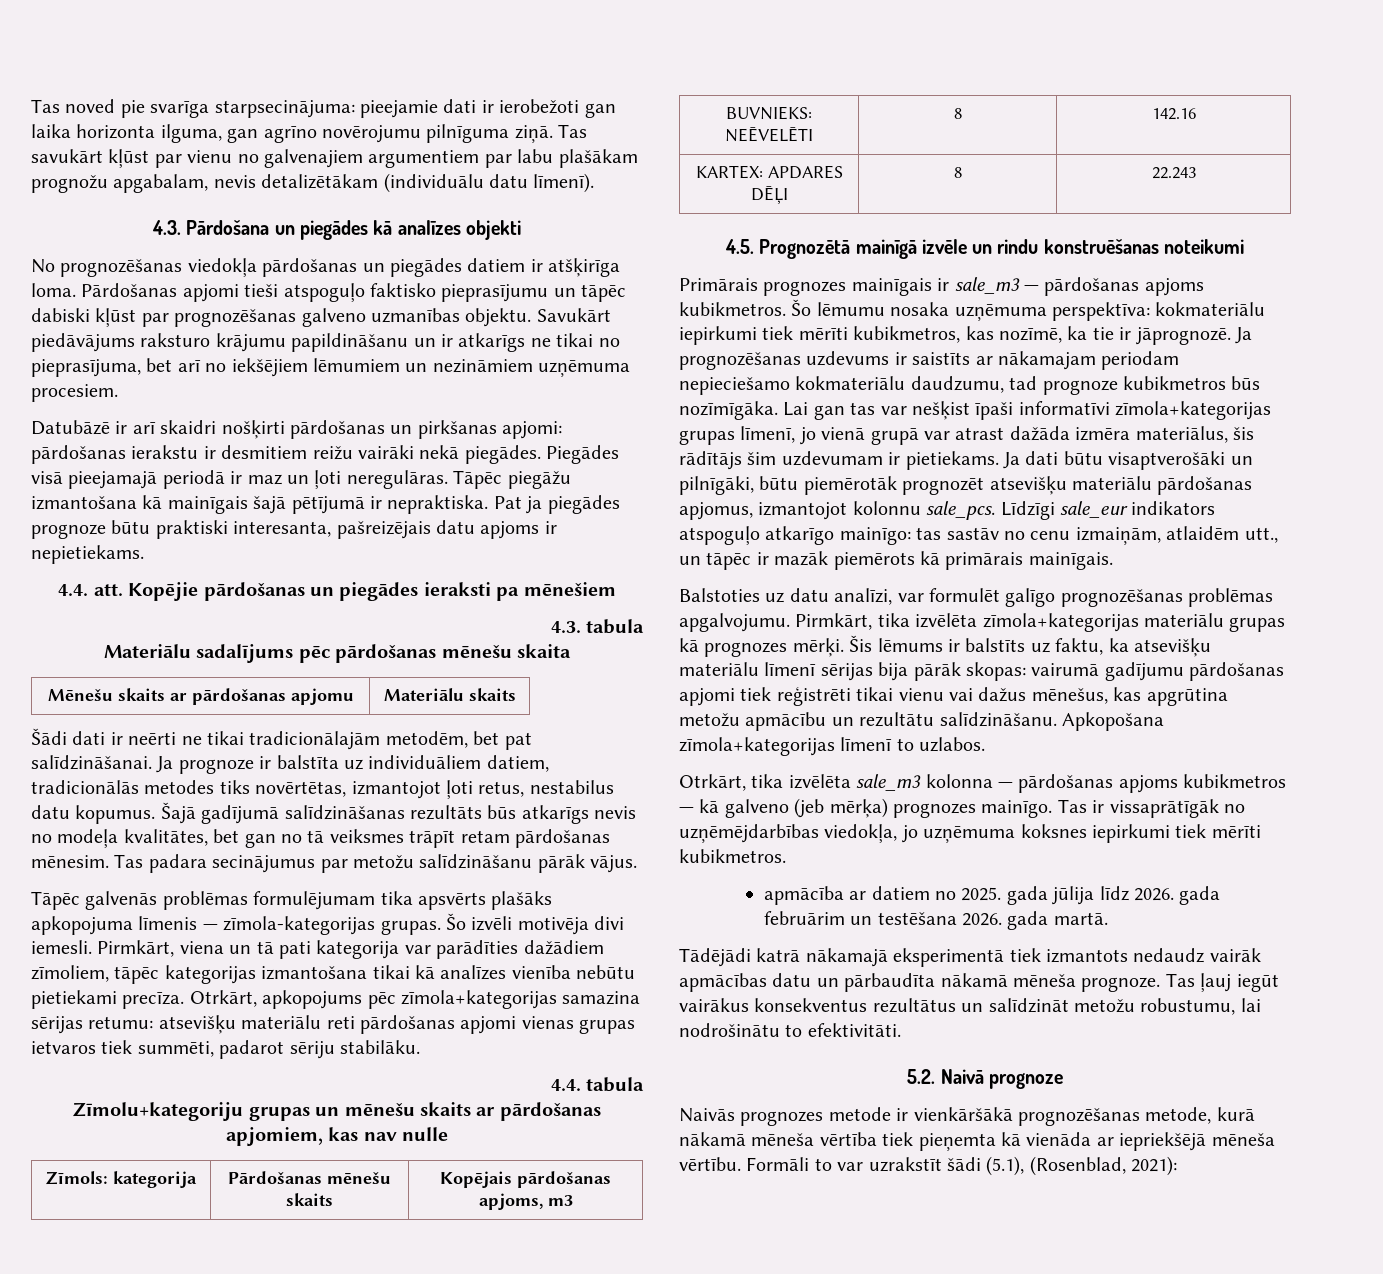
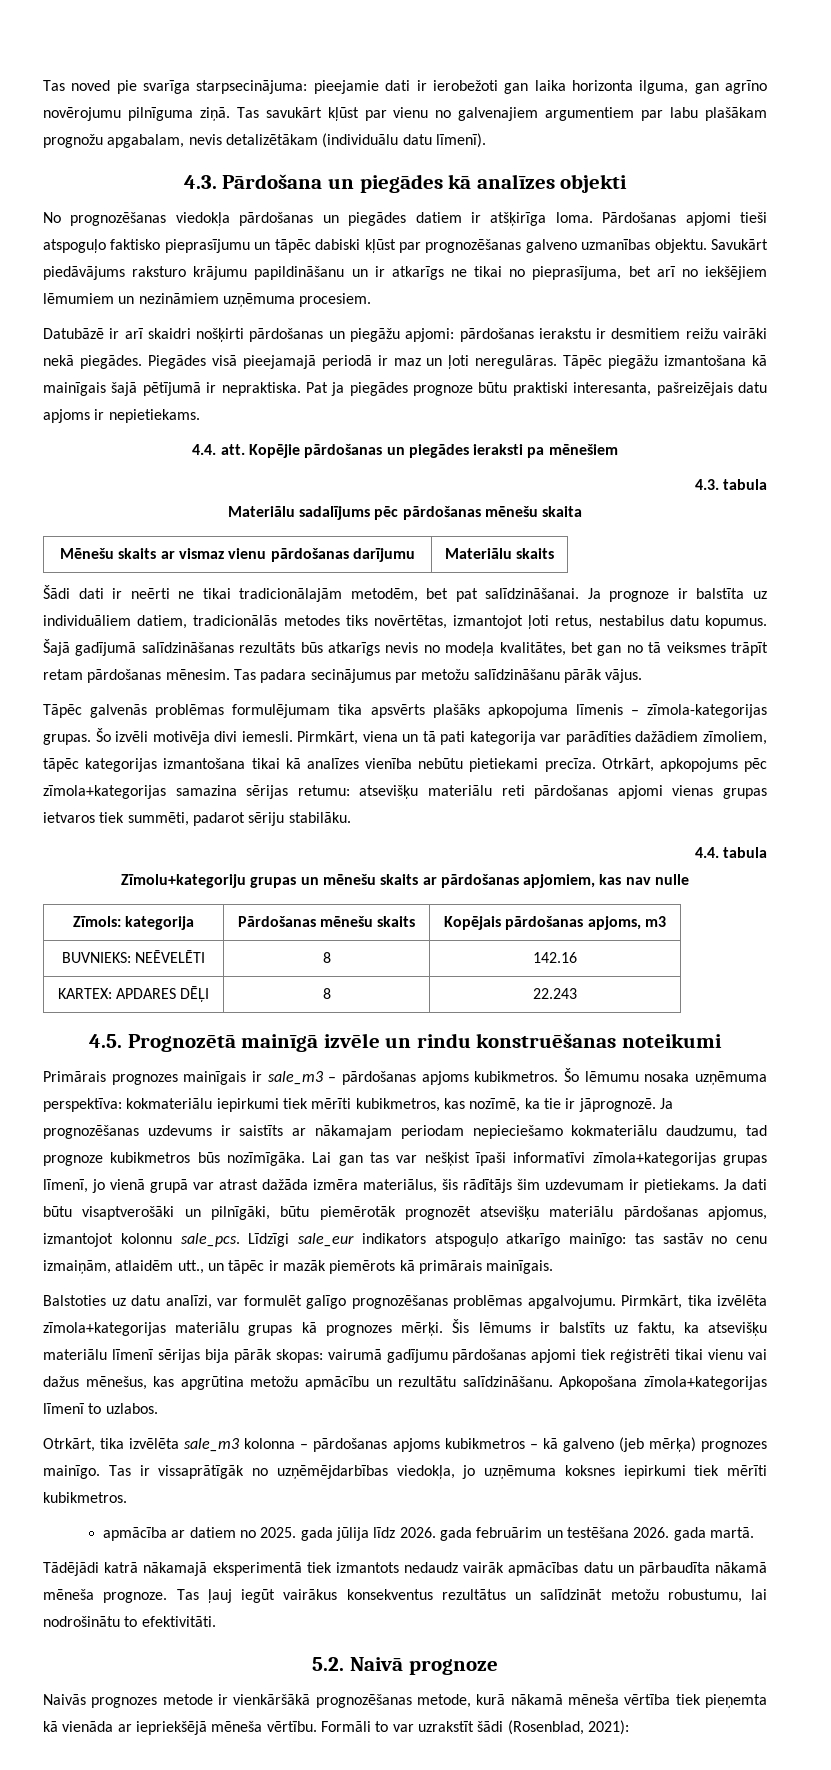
[417,420,497,439] pirkšanas -> [349,328,400,342] piegāžu
[191,688,354,705] pārdošanas apjomu -> [179,548,415,562] vismaz vienu pārdošanas darījumu
[202,924,218,930] — -> [630,710,639,715] –
[1024,285,1039,291] — -> [328,1077,337,1082] –
[998,782,1013,788] — -> [300,1444,309,1449] –
[679,807,694,813] — -> [529,1444,538,1449] –
[986,1156,1025,1176] (5.1), -> (504, 1726) none

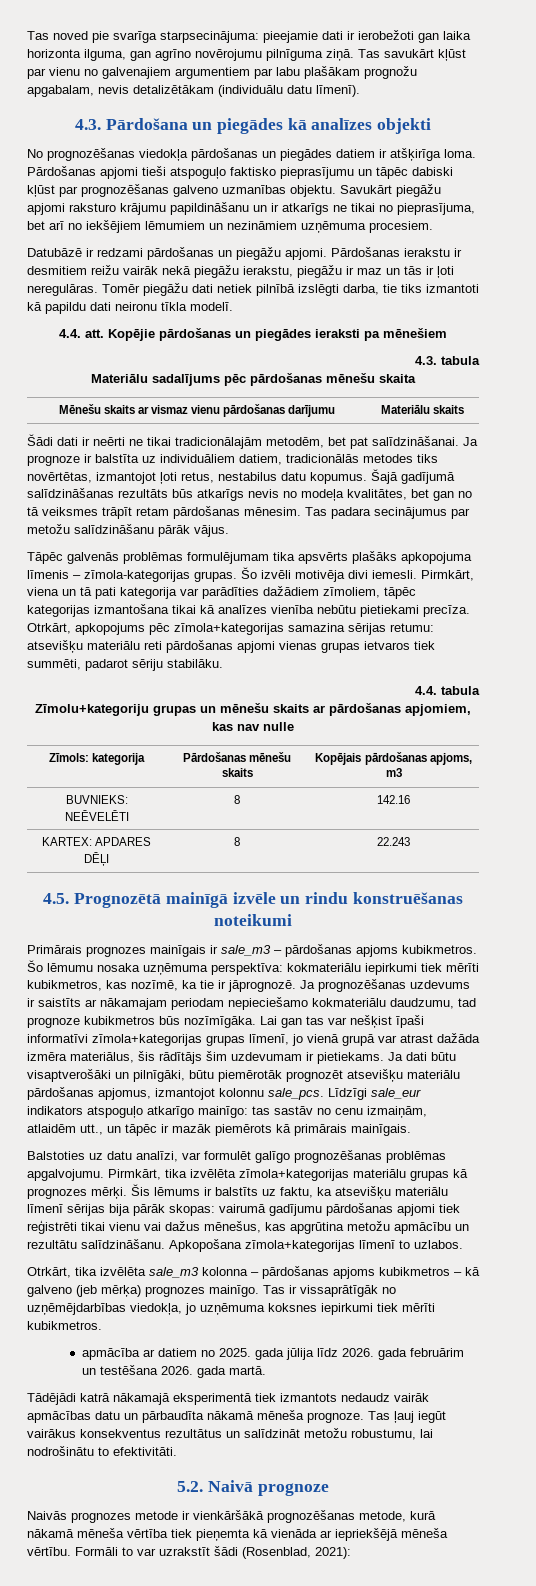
[43,266,125,280] piedāvājums -> [396,184,441,197] [27,203,65,215] piegāžu apjomi
[124,328,245,342] arī skaidri nošķirti -> [97,248,143,257] redzami
[405,328,534,342] apjomi: pārdošanas -> [285,247,400,260] apjomi. Pārdošanas
[723,328,768,339] [43,355,768,369] [43,382,767,396] [43,409,200,423] vairāki nekā piegādes. Piegādes visā pieejamajā periodā ir maz un ļoti neregulāras. Tāpēc piegāžu izmantošana kā mainīgais šajā pētījumā ir nepraktiska. Pat ja piegādes prognoze būtu praktiski interesanta, pašreizējais datu apjoms ir nepietiekams. -> [123,265,454,278] [27,283,479,296] [27,302,233,314] vairāk nekā piegāžu ierakstu, piegāžu ir maz un tās ir ļoti neregulāras. Tomēr piegāžu dati netiek pilnībā izslēgti darba, tie tiks izmantoti kā papildu dati neironu tīkla modelī.

